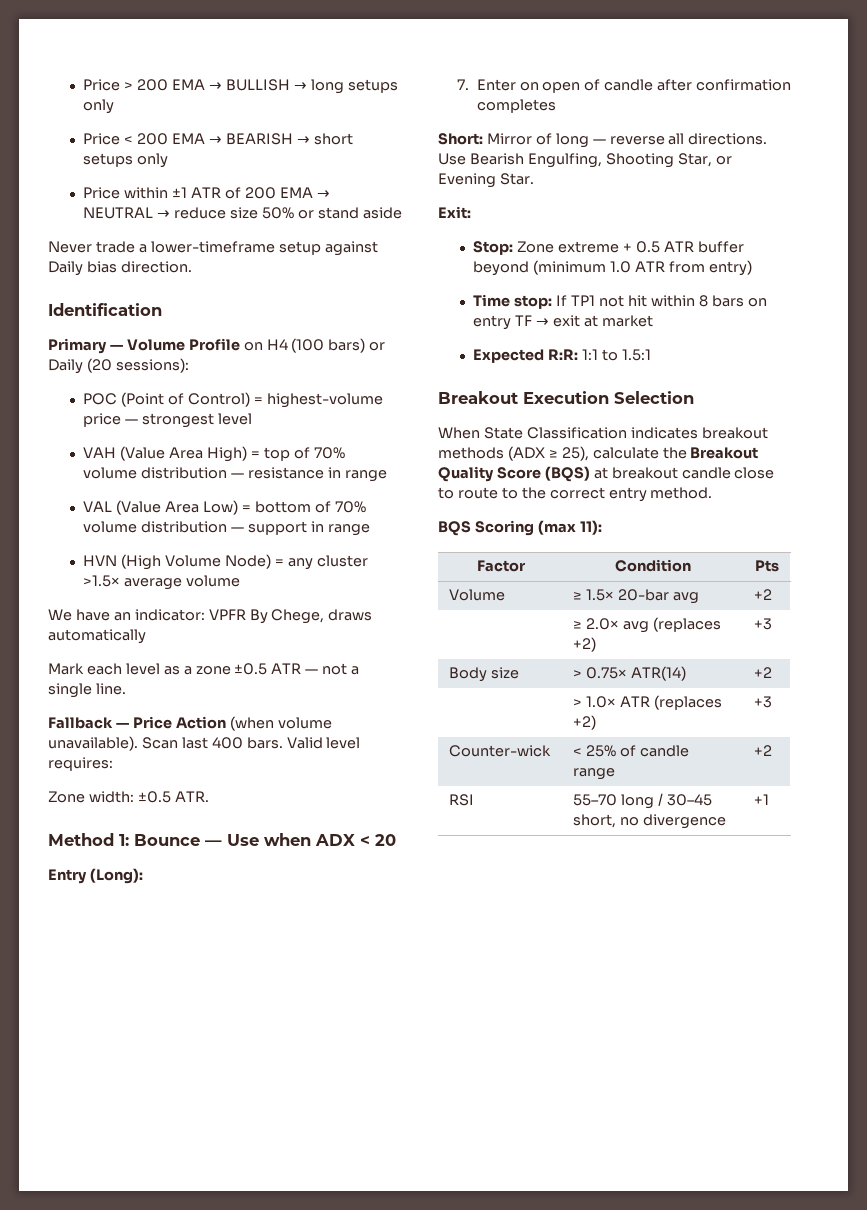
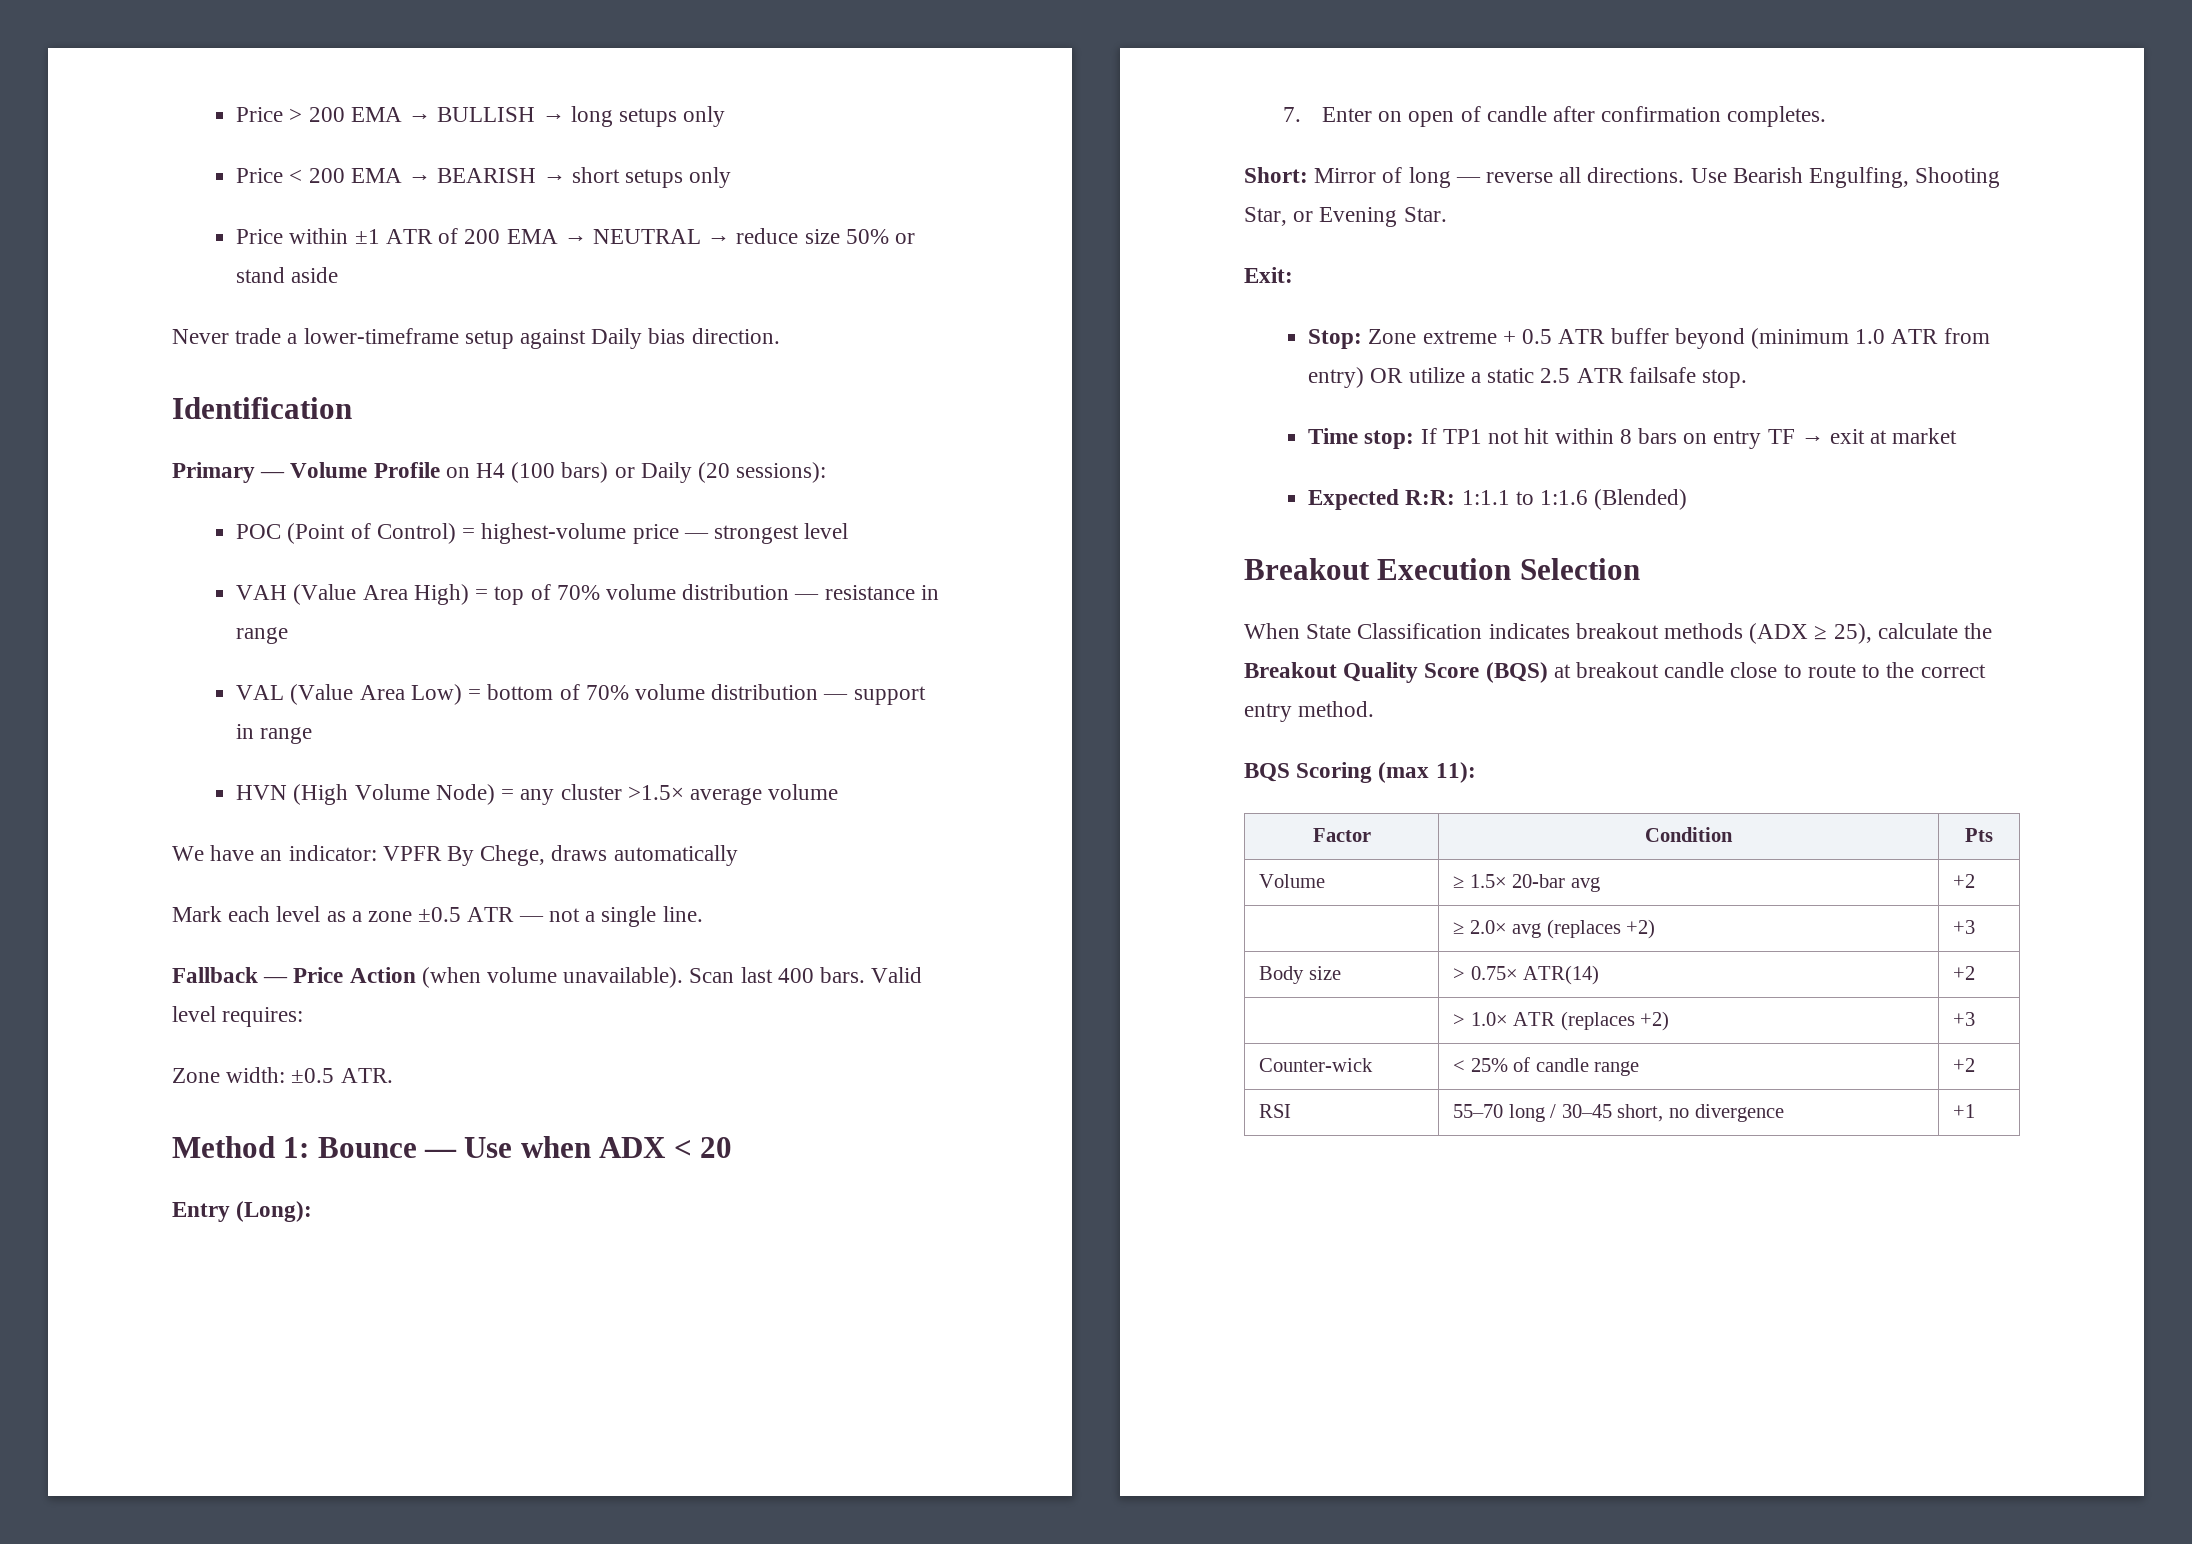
[476,99,556,113] completes -> [1727,106,1827,127] completes.
(752, 268) none -> [1370,367,1747,388] OR utilize a static 2.5 ATR failsafe stop.
[582,349,651,361] 1:1 to 1.5:1 -> [1461,489,1688,510] 1:1.1 to 1:1.6 (Blended)

